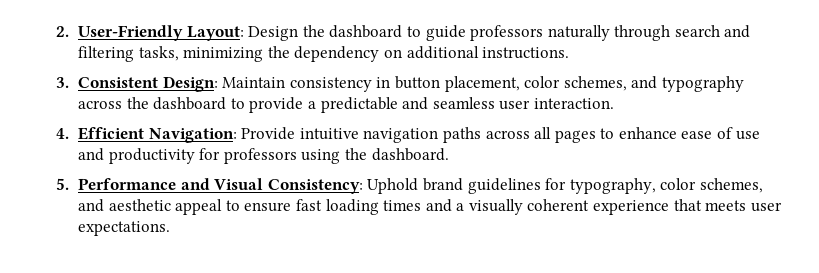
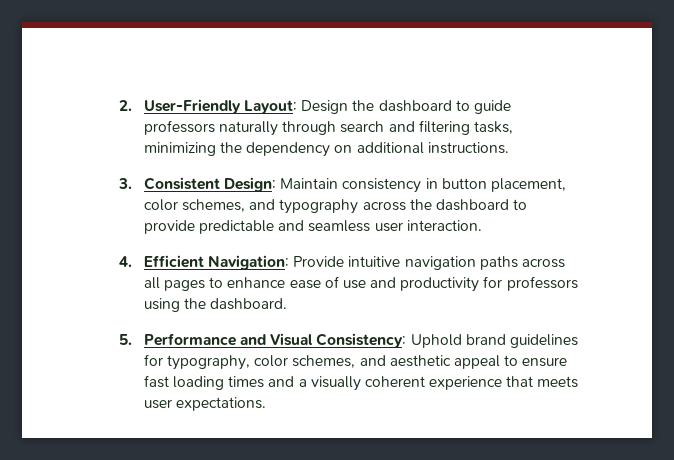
[307,101,316,109] a -> (195, 227) none

